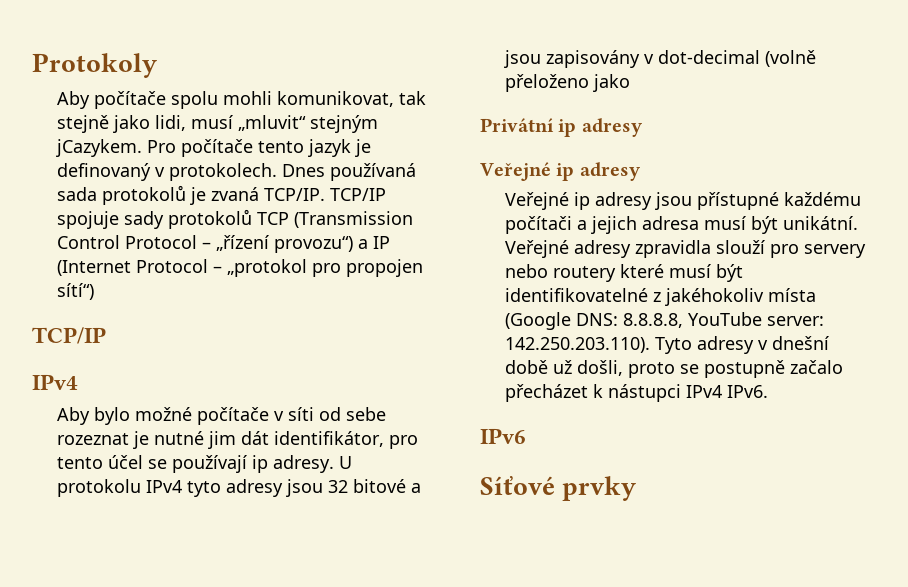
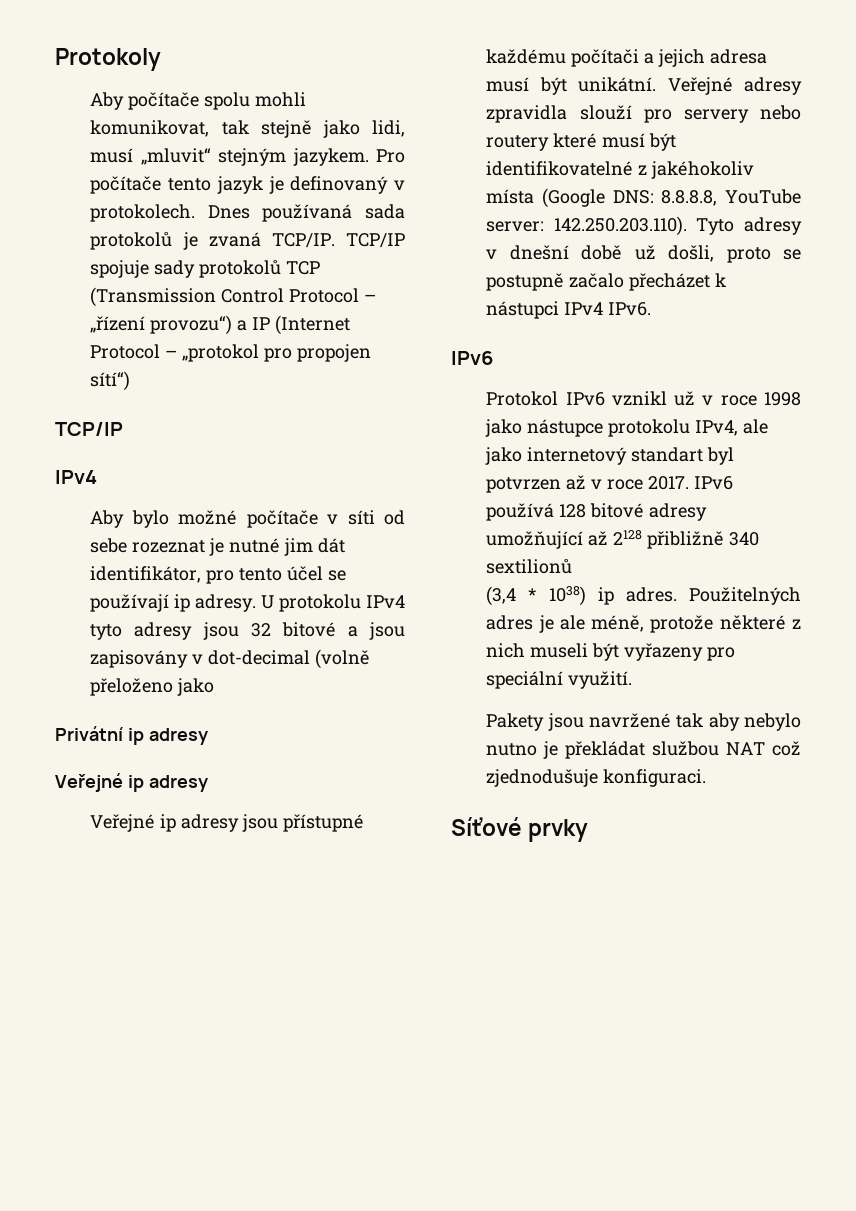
[56,139,143,157] jCazykem. -> [292,148,369,166] jazykem.
(526, 436) none -> [486,391,801,406] [485,419,768,437] [485,447,734,465] [486,475,733,493] [486,503,707,521] [486,530,759,549] [486,558,573,574] [486,586,801,606] [486,615,801,633] [486,643,735,661] [486,671,633,689] [486,713,801,731] [486,741,801,759] [486,769,707,787] // Protokol IPv6 vznikl už v roce 1998 jako nástupce protokolu IPv4, ale jako internetový standart byl potvrzen až v roce 2017. IPv6 používá 128 bitové adresy umožňující až 2128 přibližně 340 sextilionů // (3,4 * 1038) ip adres. Použitelných adres je ale méně, protože některé z nich museli být vyřazeny pro speciální využití. // Pakety jsou navržené tak aby nebylo nutno je překládat službou NAT což zjednodušuje konfiguraci.

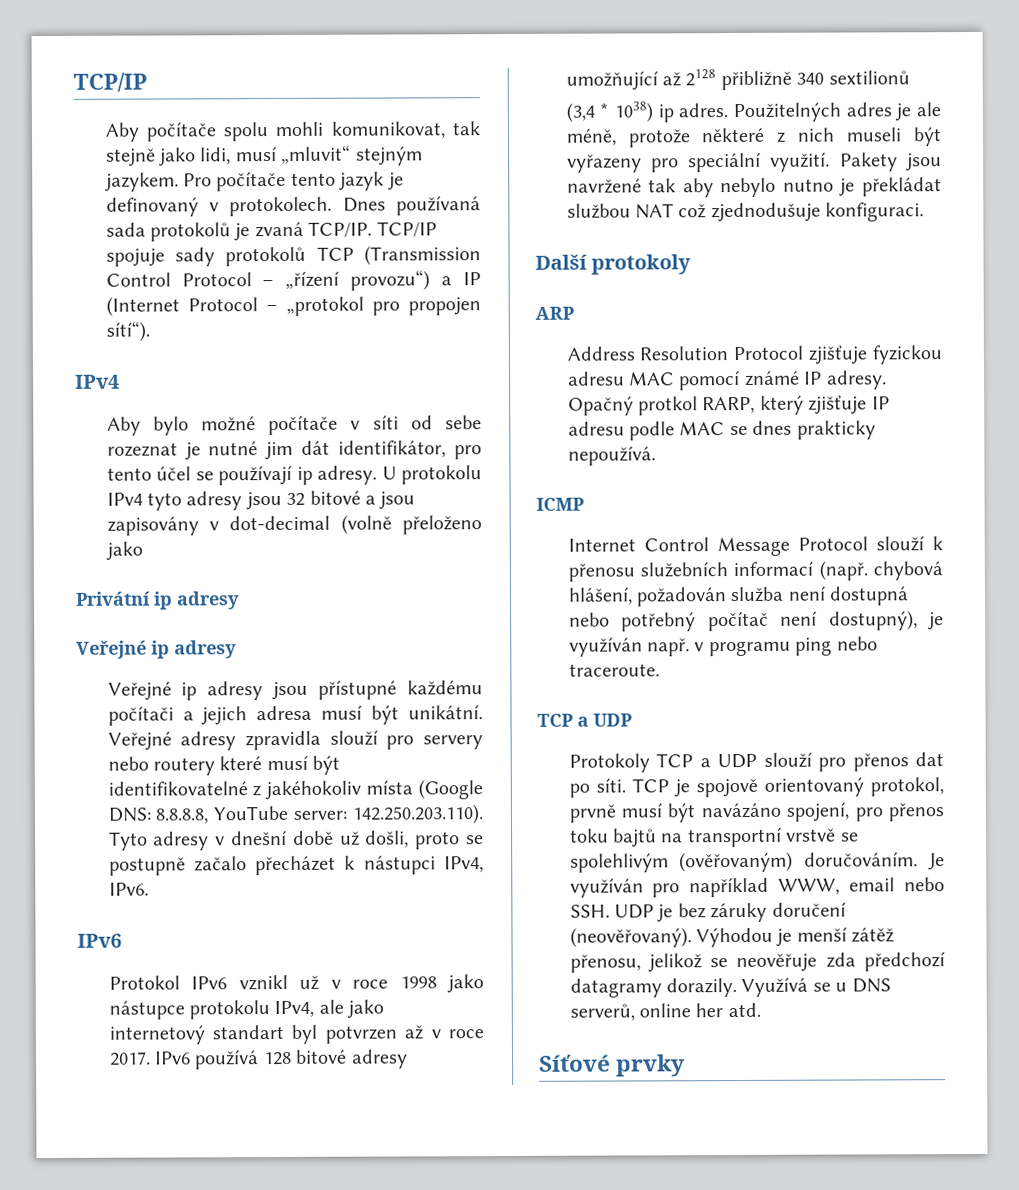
[55,48,161,71] Protokoly -> [73,72,147,92] TCP/IP
[90,371,131,391] [55,422,123,436] sítí“) // TCP/IP -> [105,321,150,342] sítí“).
[564,302,604,315] IPv4 -> [444,856,484,873] IPv4,
(633, 680) // -> (831, 162) none
(707, 778) none -> [535,254,692,275] [535,306,574,320] [566,345,942,365] [567,370,887,391] [567,395,890,416] [567,420,876,441] [567,446,656,466] [536,497,584,511] [567,536,943,557] [567,560,943,582] [567,586,910,607] [568,610,944,632] [568,636,878,657] [568,663,660,677] [537,713,632,727] [568,752,944,773] [568,777,944,798] [568,802,944,823] [569,827,859,848] [569,851,945,873] [569,877,945,898] [569,902,846,923] [569,927,895,948] [569,952,945,973] [569,977,891,998] [569,1002,761,1021] // Další protokoly // ARP // Address Resolution Protocol zjišťuje fyzickou adresu MAC pomocí známé IP adresy. Opačný protkol RARP, který zjišťuje IP adresu podle MAC se dnes prakticky nepoužívá. // ICMP // Internet Control Message Protocol slouží k přenosu služebních informací (např. chybová hlášení, požadován služba není dostupná nebo potřebný počítač není dostupný), je využíván např. v programu ping nebo traceroute. // TCP a UDP // Protokoly TCP a UDP slouží pro přenos dat po síti. TCP je spojově orientovaný protokol, prvně musí být navázáno spojení, pro přenos toku bajtů na transportní vrstvě se spolehlivým (ověřovaným) doručováním. Je využíván pro například WWW, email nebo SSH. UDP je bez záruky doručení (neověřovaný). Výhodou je menší zátěž přenosu, jelikož se neověřuje zda předchozí datagramy dorazily. Využívá se u DNS serverů, online her atd.

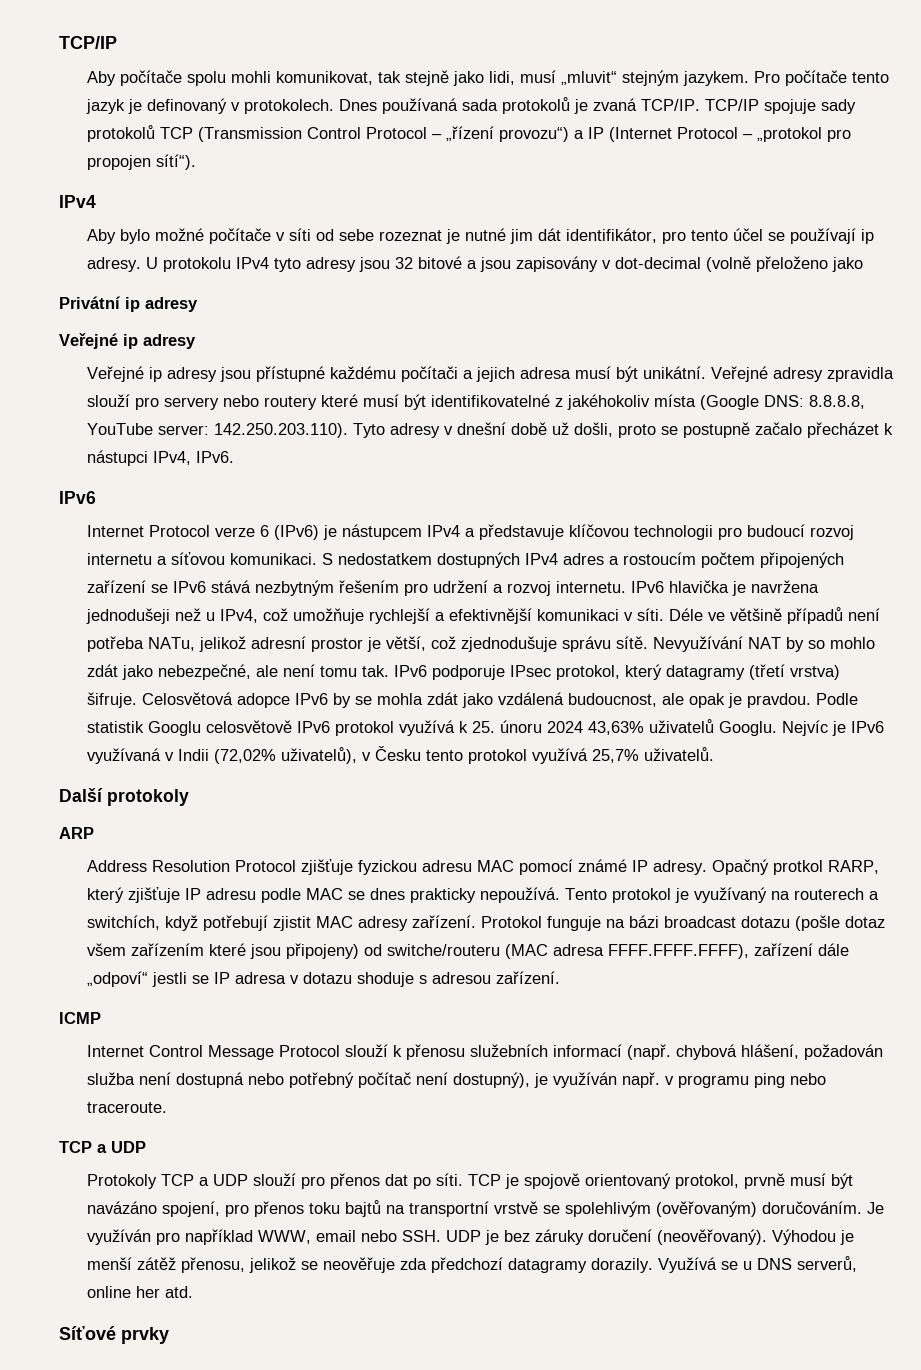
[108,974,484,994] [108,999,385,1020] [108,1024,485,1045] [108,1049,408,1070] [565,69,910,91] [565,101,942,123] [565,127,942,148] [566,152,942,173] [566,177,942,198] [566,202,925,223] Protokol IPv6 vznikl už v roce 1998 jako nástupce protokolu IPv4, ale jako internetový standart byl potvrzen až v roce 2017. IPv6 používá 128 bitové adresy umožňující až 2128 přibližně 340 sextilionů // (3,4 * 1038) ip adres. Použitelných adres je ale méně, protože některé z nich museli být vyřazeny pro speciální využití. Pakety jsou navržené tak aby nebylo nutno je překládat službou NAT což zjednodušuje konfiguraci. -> [86,524,854,540] [86,552,844,568] [86,580,819,596] [85,607,880,624] [86,636,875,652] [86,664,840,680] [86,692,858,708] [86,719,884,736] [86,746,714,764] Internet Protocol verze 6 (IPv6) je nástupcem IPv4 a představuje klíčovou technologii pro budoucí rozvoj internetu a síťovou komunikaci. S nedostatkem dostupných IPv4 adres a rostoucím počtem připojených zařízení se IPv6 stává nezbytným řešením pro udržení a rozvoj internetu. IPv6 hlavička je navržena jednodušeji než u IPv4, což umožňuje rychlejší a efektivnější komunikaci v síti. Déle ve většině případů není potřeba NATu, jelikož adresní prostor je větší, což zjednodušuje správu sítě. Nevyužívání NAT by so mohlo zdát jako nebezpečné, ale není tomu tak. IPv6 podporuje IPsec protokol, který datagramy (třetí vrstva) šifruje. Celosvětová adopce IPv6 by se mohla zdát jako vzdálená budoucnost, ale opak je pravdou. Podle statistik Googlu celosvětově IPv6 protokol využívá k 25. únoru 2024 43,63% uživatelů Googlu. Nejvíc je IPv6 využívaná v Indii (72,02% uživatelů), v Česku tento protokol využívá 25,7% uživatelů.
(656, 456) none -> [564,887,879,903] [86,915,885,931] [86,943,849,959] [86,971,560,987] Tento protokol je využívaný na routerech a switchích, když potřebují zjistit MAC adresy zařízení. Protokol funguje na bázi broadcast dotazu (pošle dotaz všem zařízením které jsou připojeny) od switche/routeru (MAC adresa FFFF.FFFF.FFFF), zařízení dále „odpoví“ jestli se IP adresa v dotazu shoduje s adresou zařízení.

